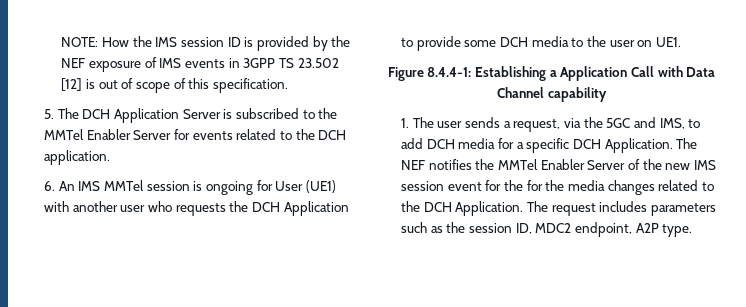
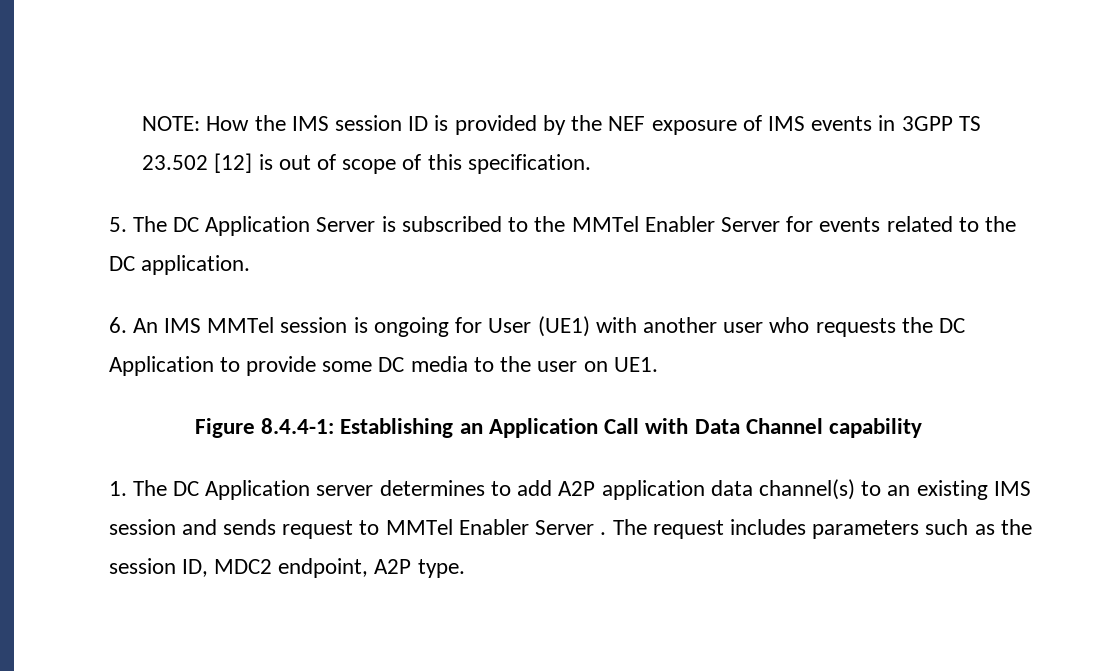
[82,109,111,119] DCH -> [173,217,200,232] DC
[318,130,347,140] DCH -> [108,256,135,271] DC
[252,202,281,212] DCH -> [938,318,965,333] DC
[500,37,529,47] DCH -> [378,357,405,372] DC
[549,70,557,77] a -> [459,423,483,434] an
[437,117,701,132] [401,138,698,153] [401,159,717,170] [401,180,715,195] [401,201,524,216] user sends a request, via the 5GC and IMS, to add DCH media for a specific DCH Application. The NEF notifies the MMTel Enabler Server of the new IMS session event for the for the media changes related to the DCH Application. -> [173,479,1031,500] [108,519,607,539] DC Application server determines to add A2P application data channel(s) to an existing IMS session and sends request to MMTel Enabler Server .

